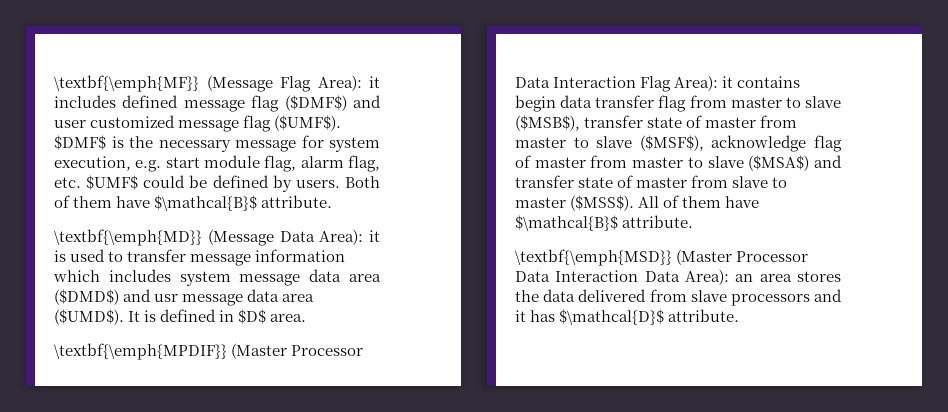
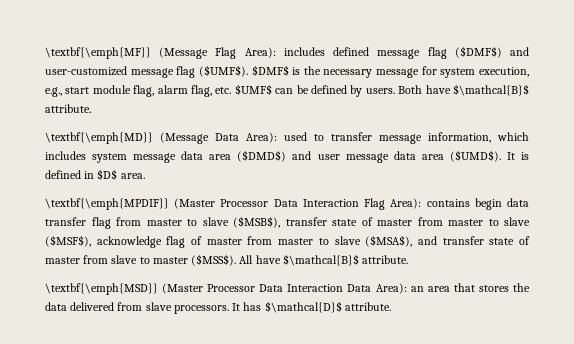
[369,76,380,88] it -> (276, 52) none
[54,115,176,128] user customized -> [45,66,127,76] user-customized
[135,160,162,172] e.g. -> [45,87,62,97] e.g.,
[143,175,186,188] could -> [275,88,294,94] can
[54,195,113,208] of them -> (423, 89) none
[369,230,380,242] [54,250,66,262] it is -> (277, 137) none
[255,249,346,262] information -> [428,132,491,143] information,
[154,294,179,302] usr -> [317,154,340,160] user
[722,76,734,88] it -> (422, 203) none
[748,155,810,171] ($MSA$) -> [365,235,413,247] ($MSA$),
[663,195,722,208] of them -> (254, 259) none
(792, 278) none -> [453,283,475,292] that
[730,289,842,306] [515,310,526,322] processors and it -> [173,303,241,314] processors. It

